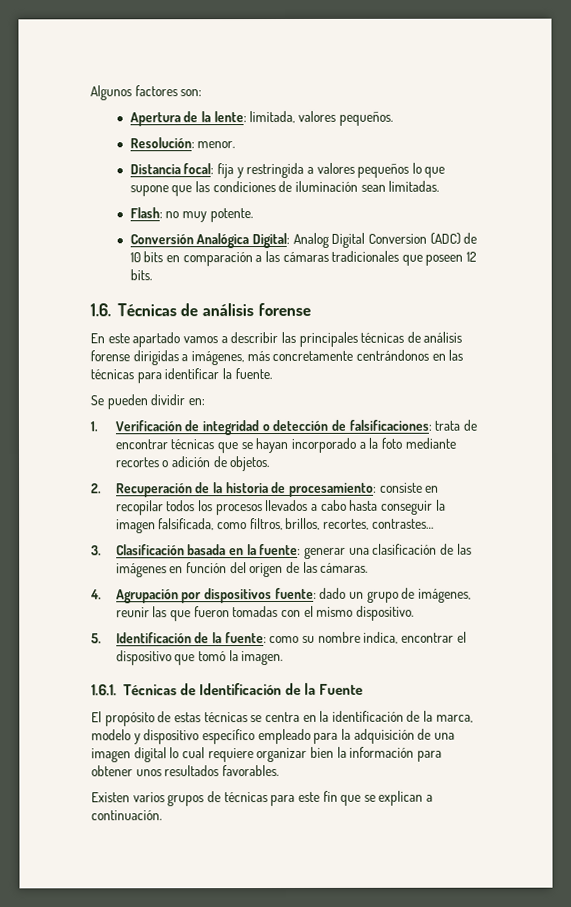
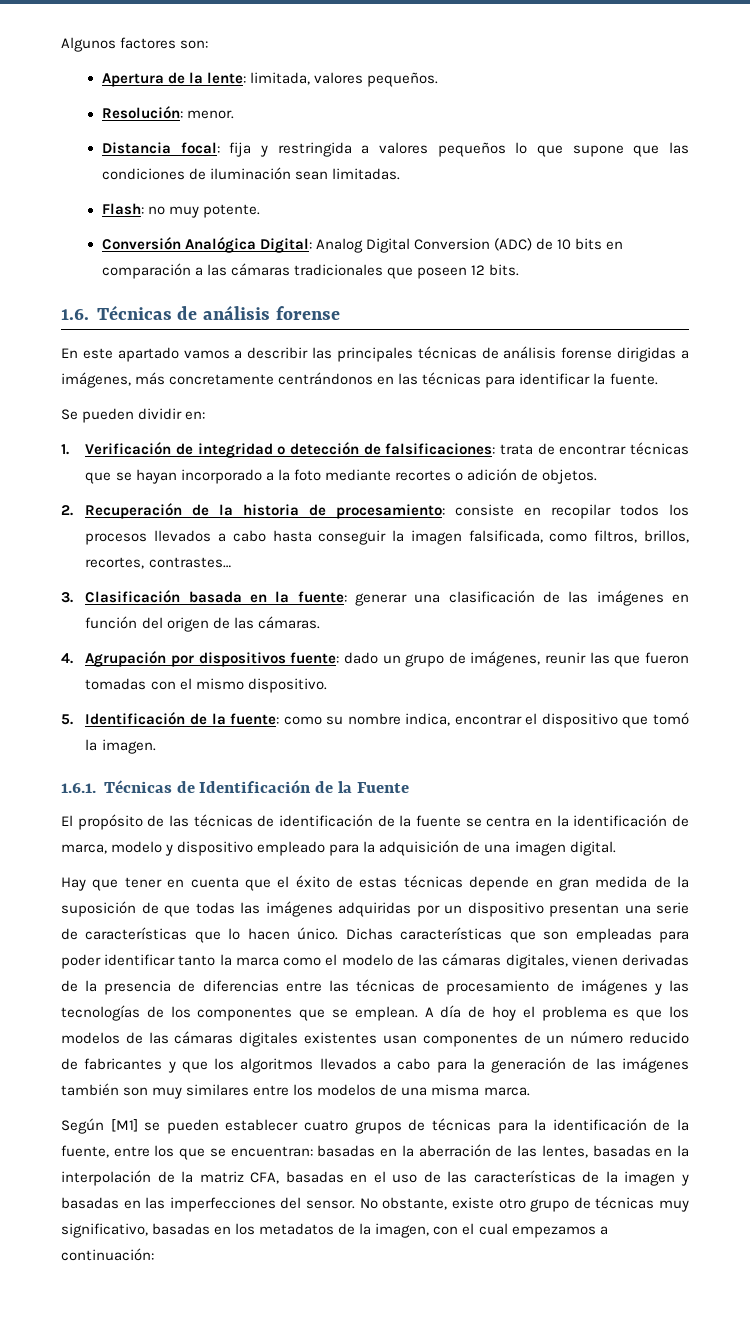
[173,712,248,723] estas técnicas -> [169,814,462,827] las técnicas de identificación de la fuente
[423,710,434,722] la -> (690, 821) none
[201,729,255,745] específico -> (254, 848) none
[133,746,442,763] [91,765,279,777] [91,790,434,807] [91,810,162,821] digital lo cual requiere organizar bien la información para obtener unos resultados favorables. // Existen varios grupos de técnicas para este fin que se explican a continuación. -> [569,841,616,856] [61,875,689,891] [61,901,689,917] [61,927,690,943] [61,953,689,969] [61,979,689,995] [61,1005,689,1021] [61,1031,690,1047] [61,1057,689,1073] [61,1083,530,1099] [61,1118,690,1134] [61,1144,690,1160] [61,1170,689,1186] [61,1196,690,1212] [61,1223,608,1238] [61,1248,154,1261] digital. // Hay que tener en cuenta que el éxito de estas técnicas depende en gran medida de la suposición de que todas las imágenes adquiridas por un dispositivo presentan una serie de características que lo hacen único. Dichas características que son empleadas para poder identificar tanto la marca como el modelo de las cámaras digitales, vienen derivadas de la presencia de diferencias entre las técnicas de procesamiento de imágenes y las tecnologías de los componentes que se emplean. A día de hoy el problema es que los modelos de las cámaras digitales existentes usan componentes de un número reducido de fabricantes y que los algoritmos llevados a cabo para la generación de las imágenes también son muy similares entre los modelos de una misma marca. // Según [M1] se pueden establecer cuatro grupos de técnicas para la identificación de la fuente, entre los que se encuentran: basadas en la aberración de las lentes, basadas en la interpolación de la matriz CFA, basadas en el uso de las características de la imagen y basadas en las imperfecciones del sensor. No obstante, existe otro grupo de técnicas muy significativo, basadas en los metadatos de la imagen, con el cual empezamos a continuación:

